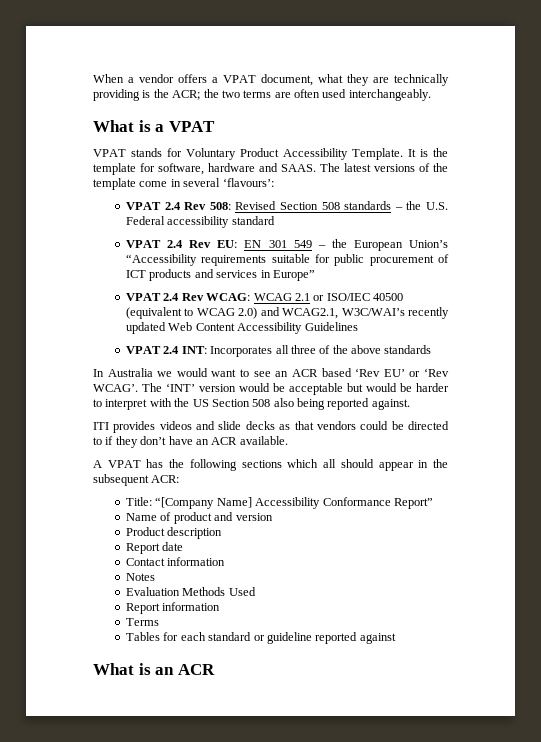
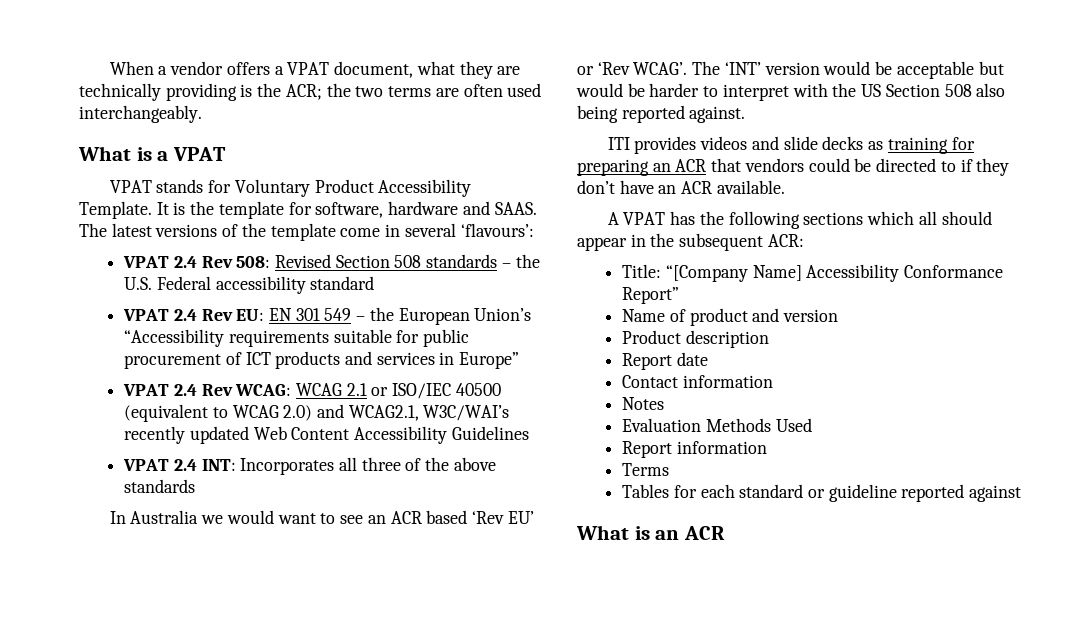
(291, 427) none -> [887,137,975,154] [577,159,707,176] training for preparing an ACR

